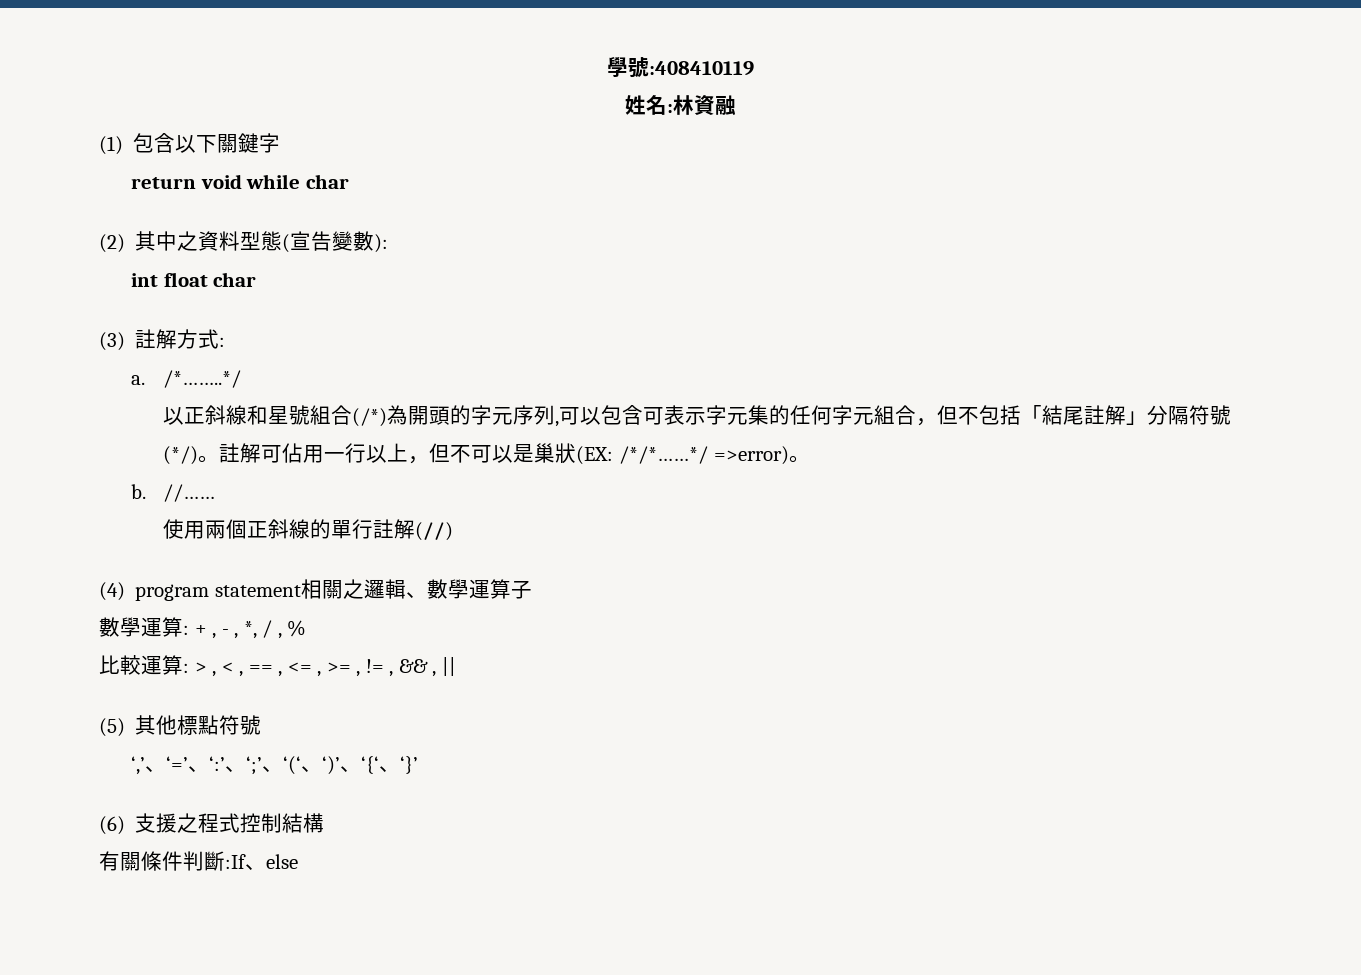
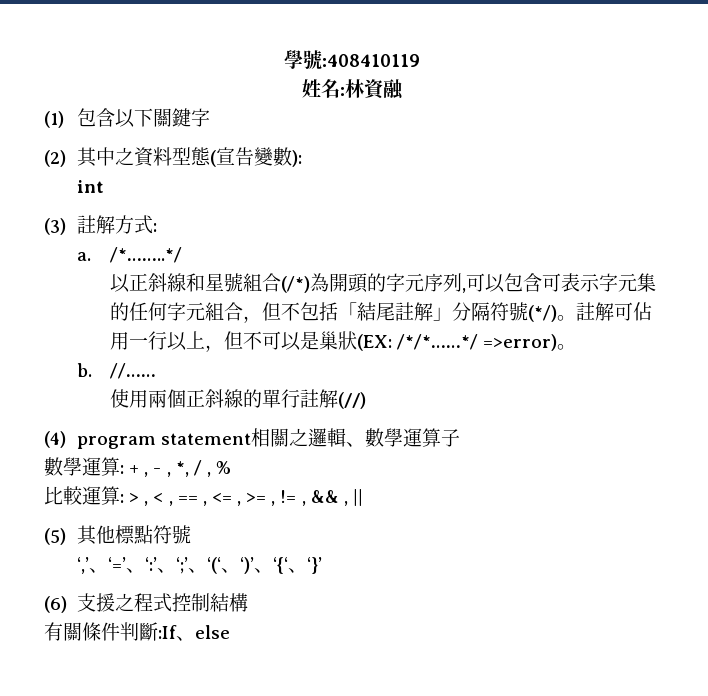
[131,174,349,189] // return void while char -> (210, 117) none
[163,272,257,287] float char -> (104, 186) none

